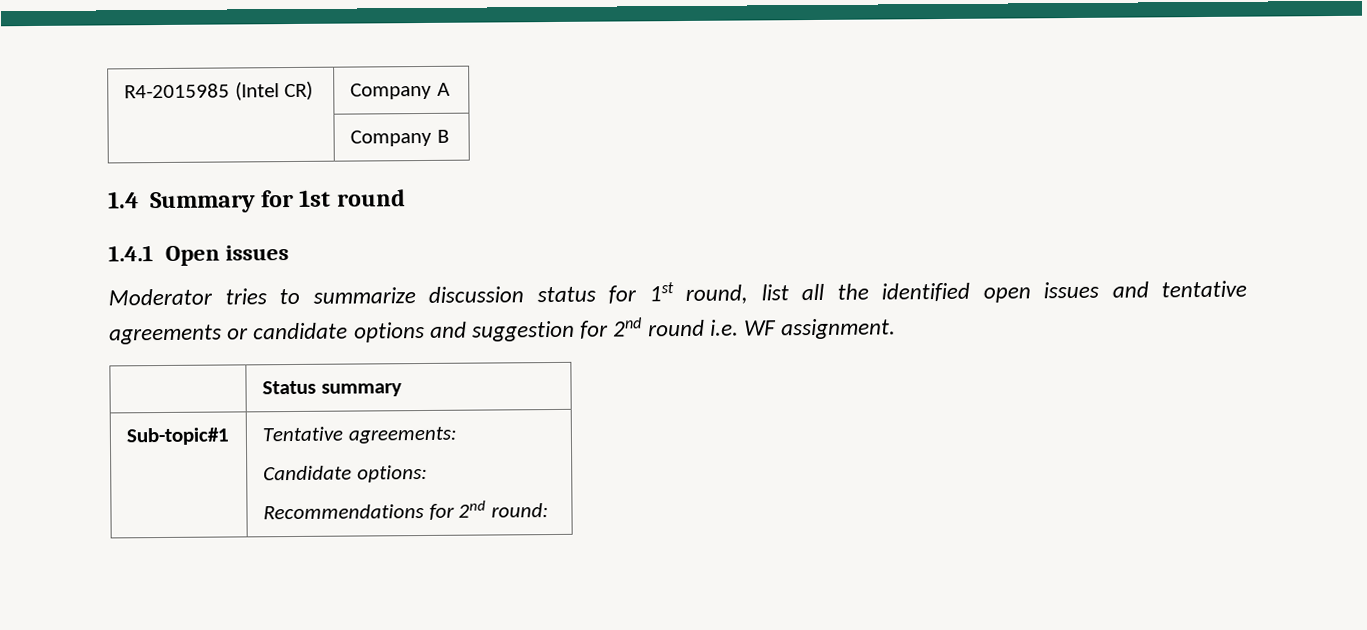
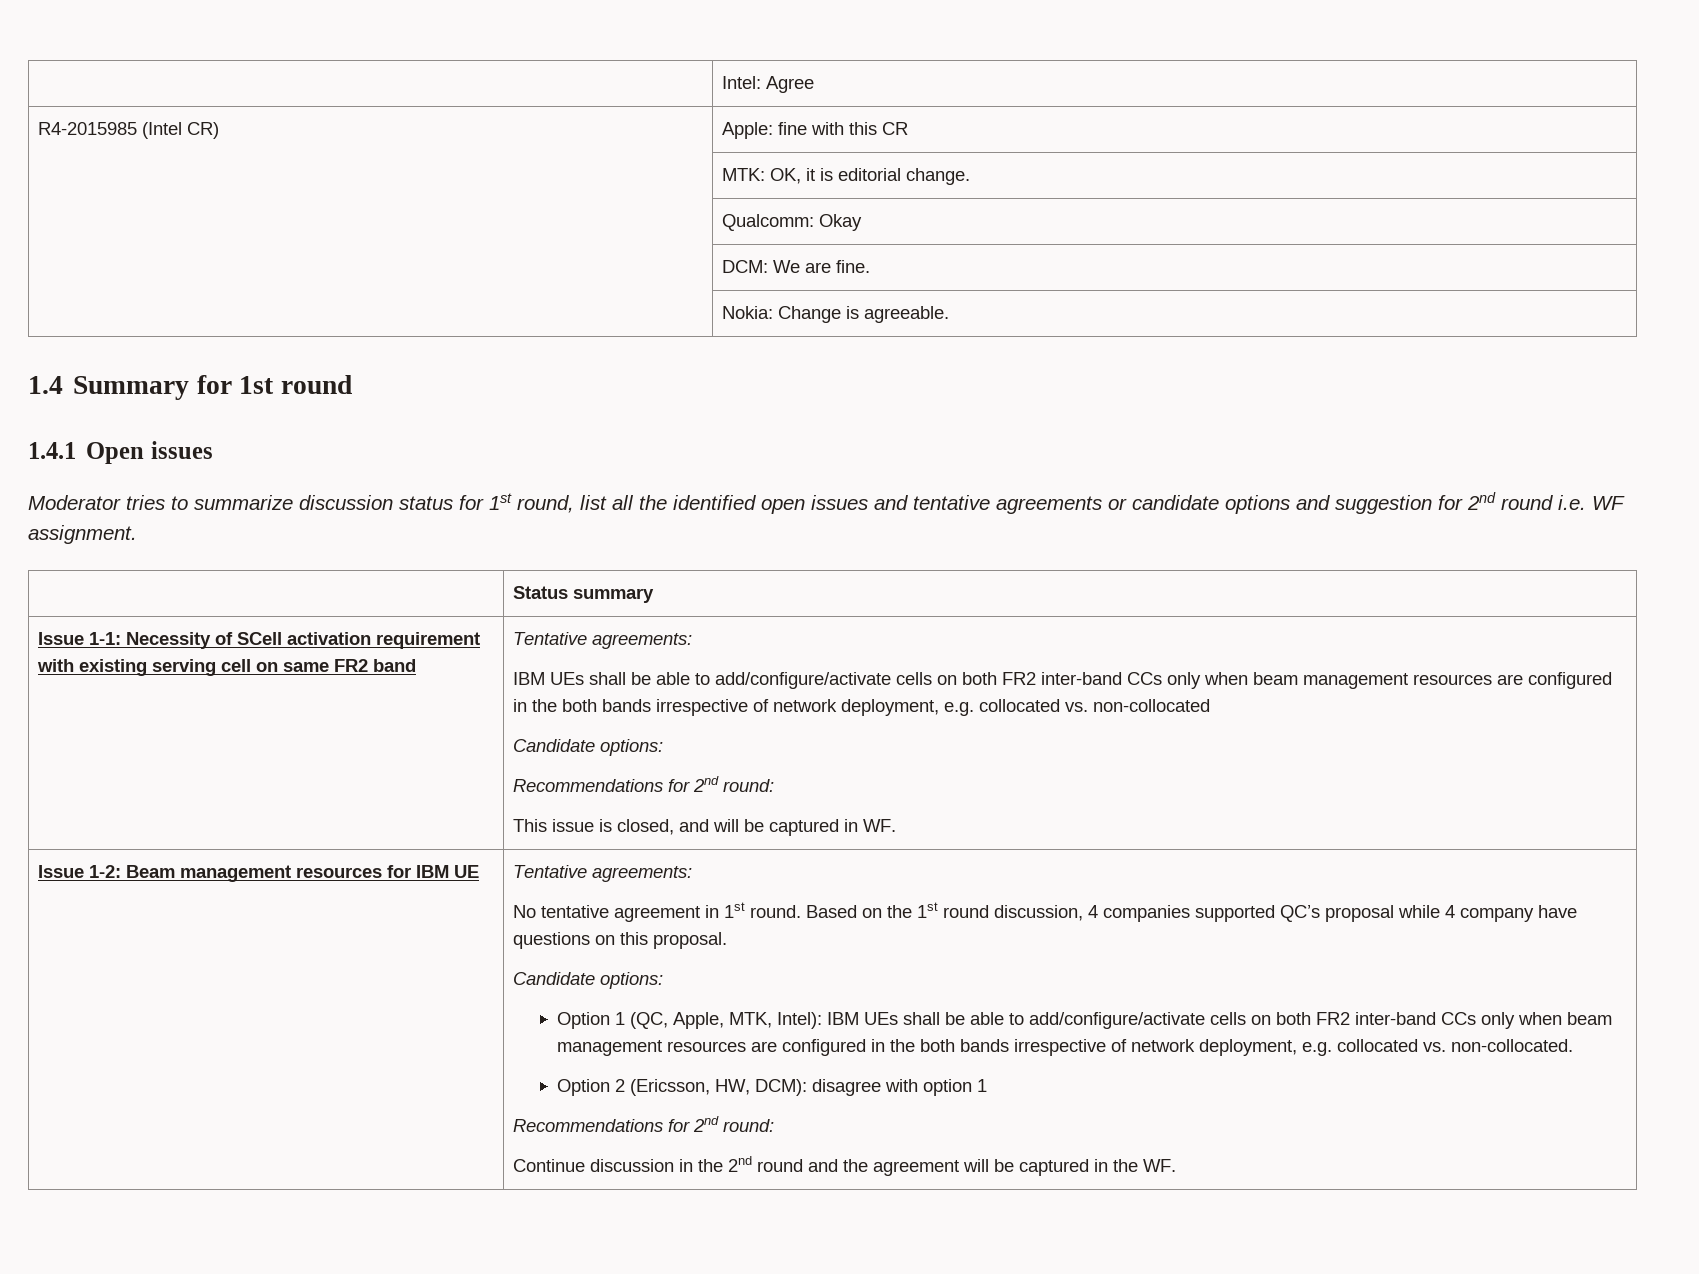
(123, 91) none -> [721,76,814,93] | Intel: Agree //
[349,82,451,100] [349,129,449,147] Company A // | Company B -> [721,122,908,139] [721,168,970,185] [721,214,862,231] [721,260,870,273] [721,306,949,323] Apple: fine with this CR // | MTK: OK, it is editorial change. // | Qualcomm: Okay // | DCM: We are fine. // | Nokia: Change is agreeable.
[125,427,229,446] [261,426,457,444] Sub-topic#1 | Tentative agreements: -> [37,632,480,649] [36,659,416,676] [512,632,692,649] [512,672,1612,689] [512,699,1210,716] Issue 1-1: Necessity of SCell activation requirement with existing serving cell on same FR2 band | Tentative agreements: // IBM UEs shall be able to add/configure/activate cells on both FR2 inter-band CCs only when beam management resources are configured in the both bands irrespective of network deployment, e.g. collocated vs. non-collocated
(549, 510) none -> [512,819,896,836] [37,865,479,882] [512,865,692,882] [512,902,1577,922] [512,932,727,949] [512,972,663,989] [557,1012,1613,1029] [557,1039,1574,1056] [557,1079,988,1096] [512,1116,774,1132] [512,1156,1176,1176] // This issue is closed, and will be captured in WF. // Issue 1-2: Beam management resources for IBM UE | Tentative agreements: // No tentative agreement in 1st round. Based on the 1st round discussion, 4 companies supported QC’s proposal while 4 company have questions on this proposal. // Candidate options: // Option 1 (QC, Apple, MTK, Intel): IBM UEs shall be able to add/configure/activate cells on both FR2 inter-band CCs only when beam management resources are configured in the both bands irrespective of network deployment, e.g. collocated vs. non-collocated. // Option 2 (Ericsson, HW, DCM): disagree with option 1 // Recommendations for 2nd round: // Continue discussion in the 2nd round and the agreement will be captured in the WF.

